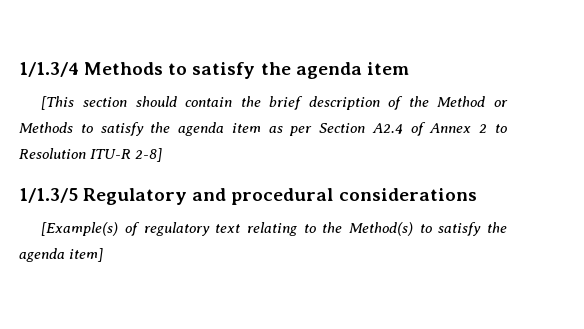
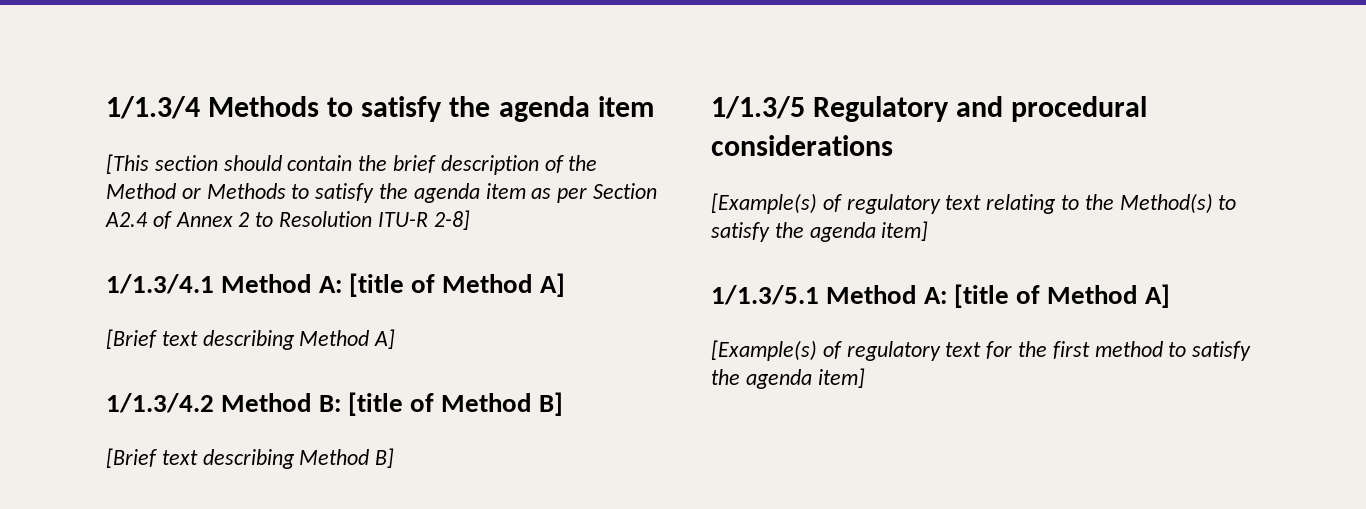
(163, 155) none -> [106,273,565,297] [106,329,396,350] [106,392,563,416] [106,448,395,469] // 1/1.3/4.1 Method A: [title of Method A] // [Brief text describing Method A] // 1/1.3/4.2 Method B: [title of Method B] // [Brief text describing Method B]
(104, 255) none -> [711,284,1170,308] [711,340,1252,361] [711,368,865,389] // 1/1.3/5.1 Method A: [title of Method A] // [Example(s) of regulatory text for the first method to satisfy the agenda item]

